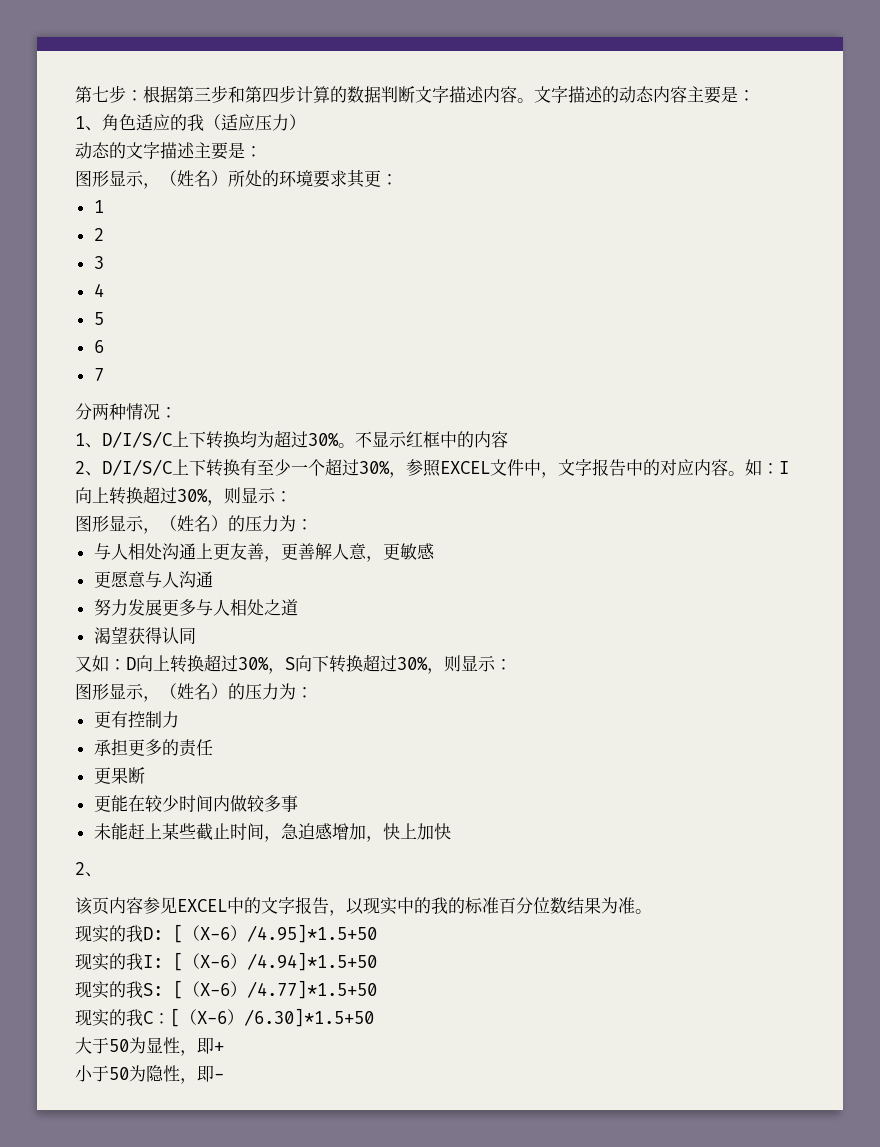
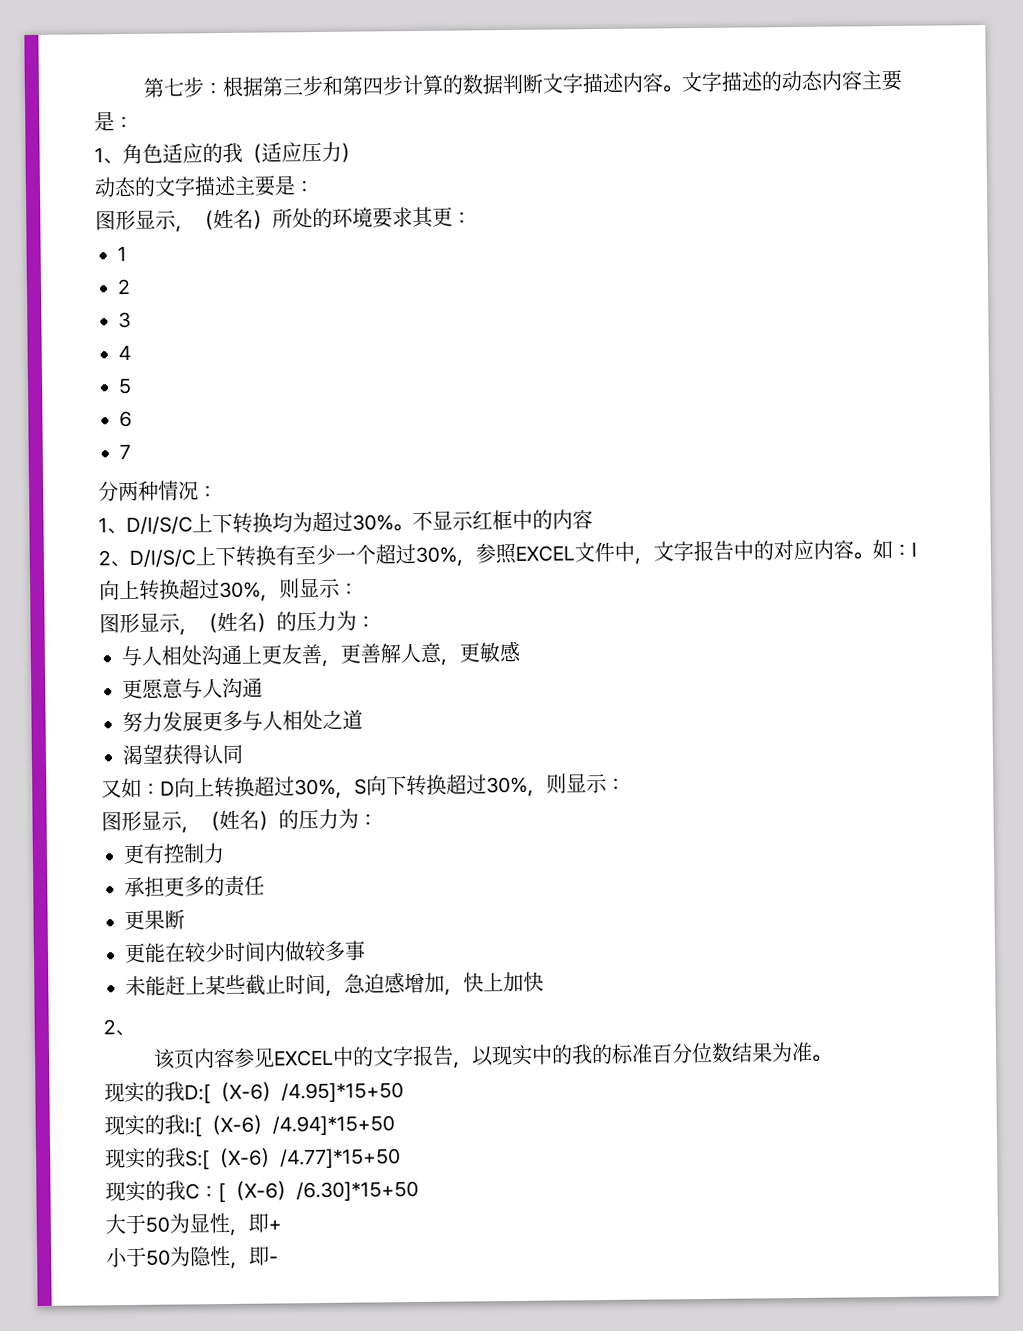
[143,924,377,943] [75,952,377,971] [75,980,377,999] D: [（X-6）/4.95]*1.5+50 // 现实的我I: [（X-6）/4.94]*1.5+50 // 现实的我S: [（X-6）/4.77]*1.5+50 -> [184,1081,404,1104] [104,1114,395,1137] [105,1147,401,1170] D:[（X-6）/4.95]*15+50 // 现实的我I:[（X-6）/4.94]*15+50 // 现实的我S:[（X-6）/4.77]*15+50
[244,1008,374,1027] /6.30]*1.5+50 -> [296,1181,419,1202] /6.30]*15+50

